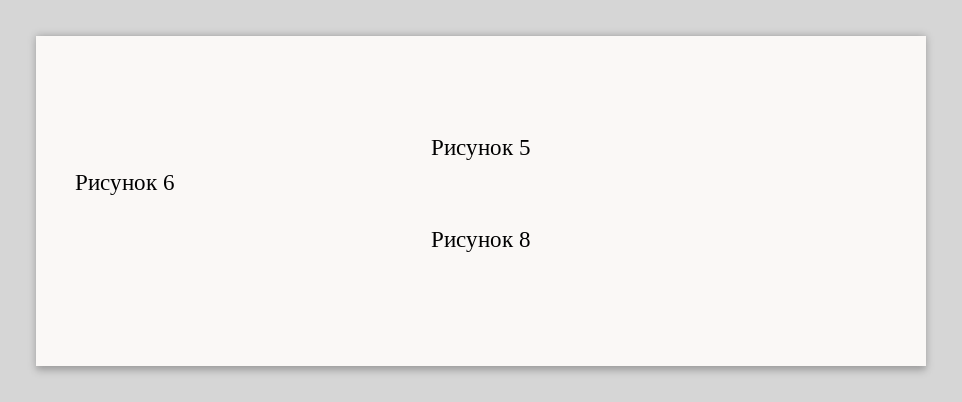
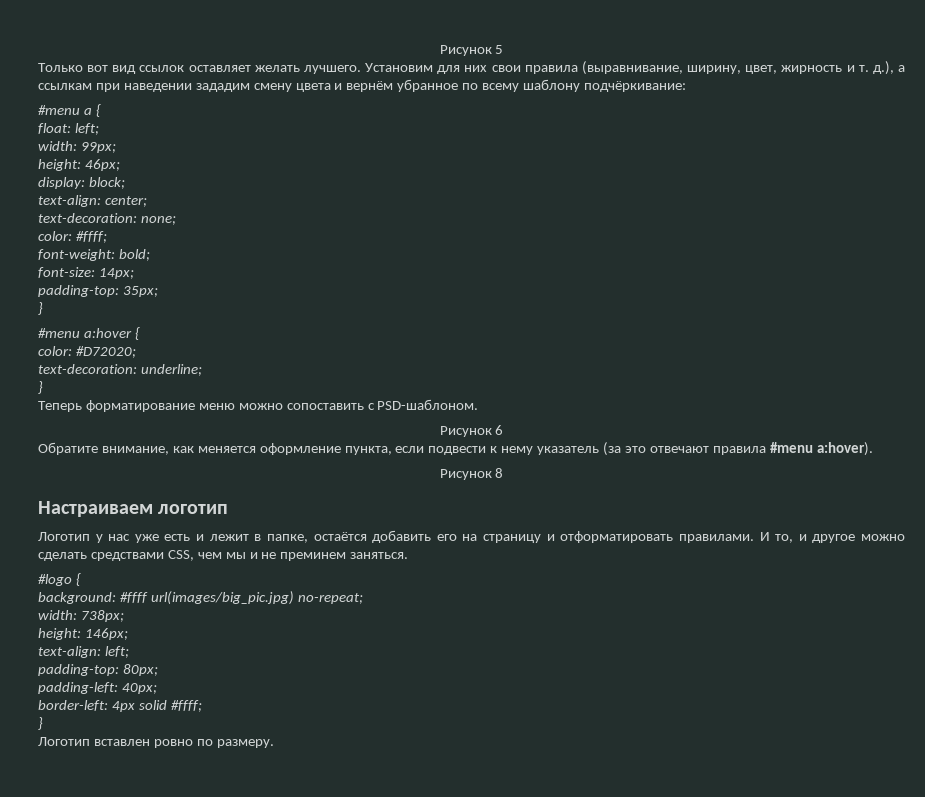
[75,175,176,195] [430,232,532,252] Рисунок 6 // Рисунок 8 -> [38,61,905,75] [38,79,686,92] [38,104,101,117] [38,123,99,135] [38,141,116,153] [38,159,120,171] [38,177,125,189] [38,195,147,207] [38,213,176,225] [38,231,107,243] [38,249,150,261] [38,267,134,279] [38,285,158,297] [38,302,43,315] [38,327,140,340] [38,346,136,358] [38,364,202,376] [38,381,43,394] [38,399,479,412] [439,425,504,437] [38,442,873,456] [439,468,504,480] [38,501,229,517] [38,530,905,543] [38,550,409,561] [38,573,81,586] [38,591,363,605] [38,610,124,622] [38,628,128,640] [38,646,129,658] [38,664,158,676] [38,682,157,694] [38,700,202,712] [38,717,43,730] [38,737,274,748] Только вот вид ссылок оставляет желать лучшего. Установим для них свои правила (выравнивание, ширину, цвет, жирность и т. д.), а ссылкам при наведении зададим смену цвета и вернём убранное по всему шаблону подчёркивание: // #menu a { // float: left; // width: 99px; // height: 46px; // display: block; // text-align: center; // text-decoration: none; // color: #ffff; // font-weight: bold; // font-size: 14px; // padding-top: 35px; // } // #menu a:hover { // color: #D72020; // text-decoration: underline; // } // Теперь форматирование меню можно сопоставить с PSD-шаблоном. // Рисунок 6 // Обратите внимание, как меняется оформление пункта, если подвести к нему указатель (за это отвечают правила #menu a:hover). // Рисунок 8 // Настраиваем логотип // Логотип у нас уже есть и лежит в папке, остаётся добавить его на страницу и отформатировать правилами. И то, и другое можно сделать средствами CSS, чем мы и не преминем заняться. // #logo { // background: #ffff url(images/big_pic.jpg) no-repeat; // width: 738px; // height: 146px; // text-align: left; // padding-top: 80px; // padding-left: 40px; // border-left: 4px solid #ffff; // } // Логотип вставлен ровно по размеру.

